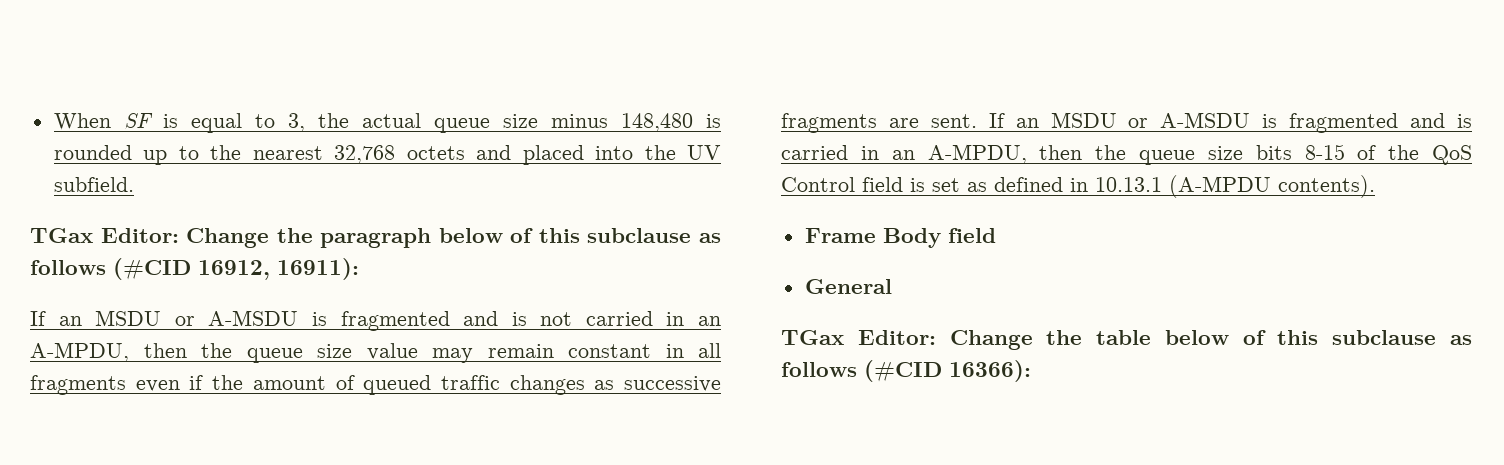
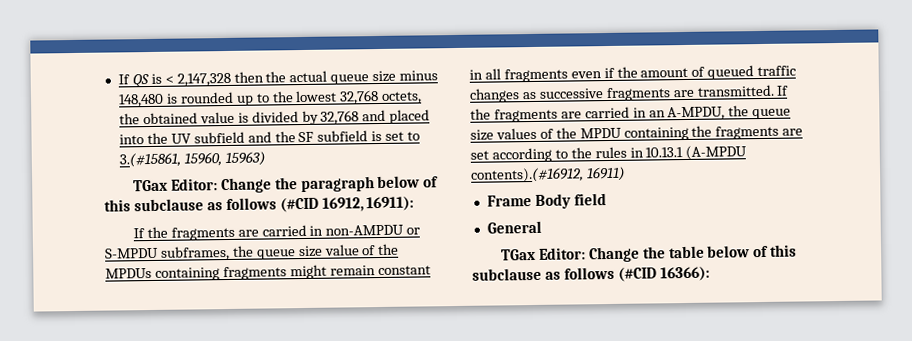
[53,113,305,133] When SF is equal to 3, -> [117,71,264,88] If QS is < 2,147,328 then
[252,145,465,164] nearest 32,768 octets -> [295,90,423,105] [118,110,360,126] lowest 32,768 octets, the obtained value is divided by 32,768
[53,177,134,192] subfield. -> [193,130,421,144] [118,151,266,168] subfield and the SF subfield is set to 3.(#15861, 15960, 15963)
[58,310,722,331] [30,342,473,363] an MSDU or A-MSDU is fragmented and is not carried in an A-MPDU, then the queue size value may -> [146,224,421,241] [104,243,400,261] [105,264,327,281] the fragments are carried in non-AMPDU or S-MPDU subframes, the queue size value of the MPDUs containing fragments might
[930,112,1472,133] [781,144,1472,165] [781,177,1063,192] sent. If an MSDU or A-MSDU is fragmented and is carried in an A-MPDU, then the queue size bits 8-15 of the QoS Control field is set as defined -> [696,84,790,97] [470,105,792,123] [470,125,804,141] [470,146,627,163] transmitted. If the fragments are carried in an A-MPDU, the queue size values of the MPDU containing the fragments are set according to the rules
[1278,175,1375,198] contents). -> [470,166,626,183] contents).(#16912, 16911)

